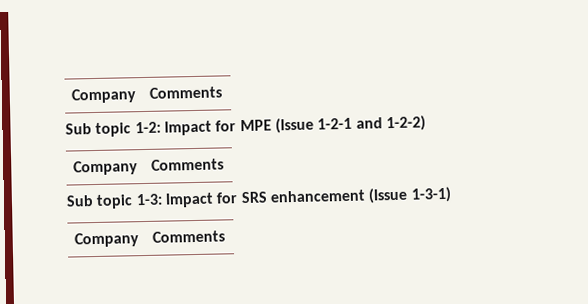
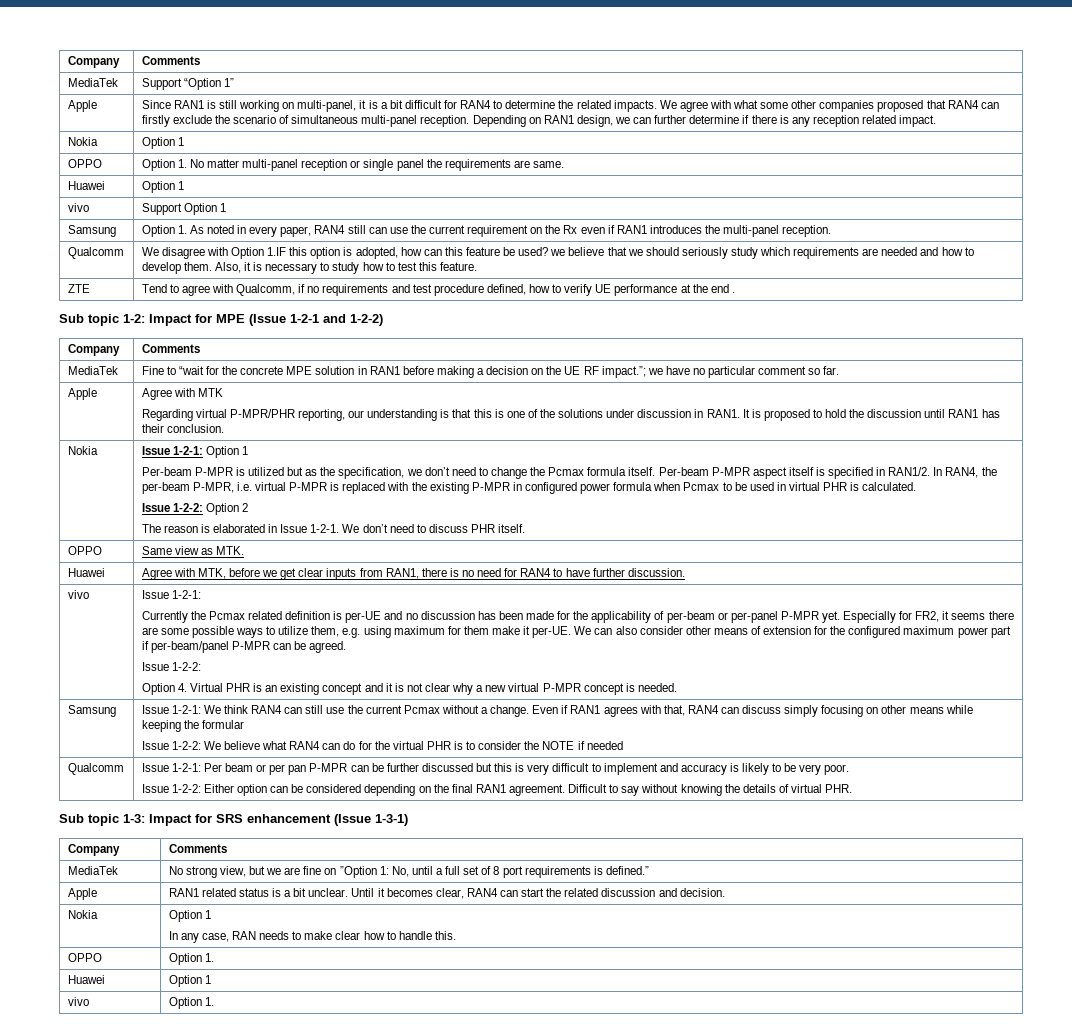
[70,88,136,104] [148,86,222,99] Company | Comments -> [67,56,120,68] [141,56,200,65] [67,78,118,87] [141,78,234,90] [67,100,97,112] [141,100,999,112] [141,115,937,127] [67,137,98,146] [141,137,184,149] [67,159,102,168] [141,159,564,171] [67,181,105,190] [141,181,184,193] [67,203,89,212] [141,203,226,215] [67,225,116,237] [141,225,832,237] [67,247,124,259] [141,247,974,259] [141,262,477,274] [67,284,90,293] [141,284,735,296] Company | Comments // MediaTek | Support “Option 1” // Apple | Since RAN1 is still working on multi-panel, it is a bit difficult for RAN4 to determine the related impacts. We agree with what some other companies proposed that RAN4 can firstly exclude the scenario of simultaneous multi-panel reception. Depending on RAN1 design, we can further determine if there is any reception related impact. // Nokia | Option 1 // OPPO | Option 1. No matter multi-panel reception or single panel the requirements are same. // Huawei | Option 1 // vivo | Support Option 1 // Samsung | Option 1. As noted in every paper, RAN4 still can use the current requirement on the Rx even if RAN1 introduces the multi-panel reception. // Qualcomm | We disagree with Option 1.IF this option is adopted, how can this feature be used? we believe that we should seriously study which requirements are needed and how to develop them. Also, it is necessary to study how to test this feature. // ZTE | Tend to agree with Qualcomm, if no requirements and test procedure defined, how to verify UE performance at the end .
(224, 164) none -> [67,366,118,375] [141,366,840,378] [67,388,97,400] [141,388,223,400] [141,409,1000,421] [141,424,224,433] [67,446,98,455] [141,446,249,458] [141,467,997,479] [141,482,917,494] [141,503,249,515] [141,524,526,533] [67,546,102,555] [141,546,245,555] [67,568,105,577] [141,568,685,580] [67,590,89,599] [141,590,201,599] [141,611,1014,623] [141,626,1011,638] [141,641,347,653] [141,662,201,671] [141,683,677,695] [67,705,116,717] [141,705,973,717] [141,720,244,732] [141,741,623,750] [67,763,124,775] [141,763,850,775] [141,784,853,796] // MediaTek | Fine to “wait for the concrete MPE solution in RAN1 before making a decision on the UE RF impact.”; we have no particular comment so far. // Apple | Agree with MTK // Regarding virtual P-MPR/PHR reporting, our understanding is that this is one of the solutions under discussion in RAN1. It is proposed to hold the discussion until RAN1 has their conclusion. // Nokia | Issue 1-2-1: Option 1 // Per-beam P-MPR is utilized but as the specification, we don’t need to change the Pcmax formula itself. Per-beam P-MPR aspect itself is specified in RAN1/2. In RAN4, the per-beam P-MPR, i.e. virtual P-MPR is replaced with the existing P-MPR in configured power formula when Pcmax to be used in virtual PHR is calculated. // Issue 1-2-2: Option 2 // The reason is elaborated in Issue 1-2-1. We don’t need to discuss PHR itself. // OPPO | Same view as MTK. // Huawei | Agree with MTK, before we get clear inputs from RAN1, there is no need for RAN4 to have further discussion. // vivo | Issue 1-2-1: // Currently the Pcmax related definition is per-UE and no discussion has been made for the applicability of per-beam or per-panel P-MPR yet. Especially for FR2, it seems there are some possible ways to utilize them, e.g. using maximum for them make it per-UE. We can also consider other means of extension for the configured maximum power part if per-beam/panel P-MPR can be agreed. // Issue 1-2-2: // Option 4. Virtual PHR is an existing concept and it is not clear why a new virtual P-MPR concept is needed. // Samsung | Issue 1-2-1: We think RAN4 can still use the current Pcmax without a change. Even if RAN1 agrees with that, RAN4 can discuss simply focusing on other means while keeping the formular // Issue 1-2-2: We believe what RAN4 can do for the virtual PHR is to consider the NOTE if needed // Qualcomm | Issue 1-2-1: Per beam or per pan P-MPR can be further discussed but this is very difficult to implement and accuracy is likely to be very poor. // Issue 1-2-2: Either option can be considered depending on the final RAN1 agreement. Difficult to say without knowing the details of virtual PHR.
(225, 236) none -> [67,866,118,875] [168,866,649,878] [67,888,97,900] [168,888,725,899] [67,910,98,919] [168,910,211,922] [168,931,456,943] [67,953,102,962] [168,953,214,965] [67,975,105,984] [168,975,211,987] [67,997,89,1006] [168,997,214,1009] // MediaTek | No strong view, but we are fine on ”Option 1: No, until a full set of 8 port requirements is defined.” // Apple | RAN1 related status is a bit unclear. Until it becomes clear, RAN4 can start the related discussion and decision. // Nokia | Option 1 // In any case, RAN needs to make clear how to handle this. // OPPO | Option 1. // Huawei | Option 1 // vivo | Option 1.

